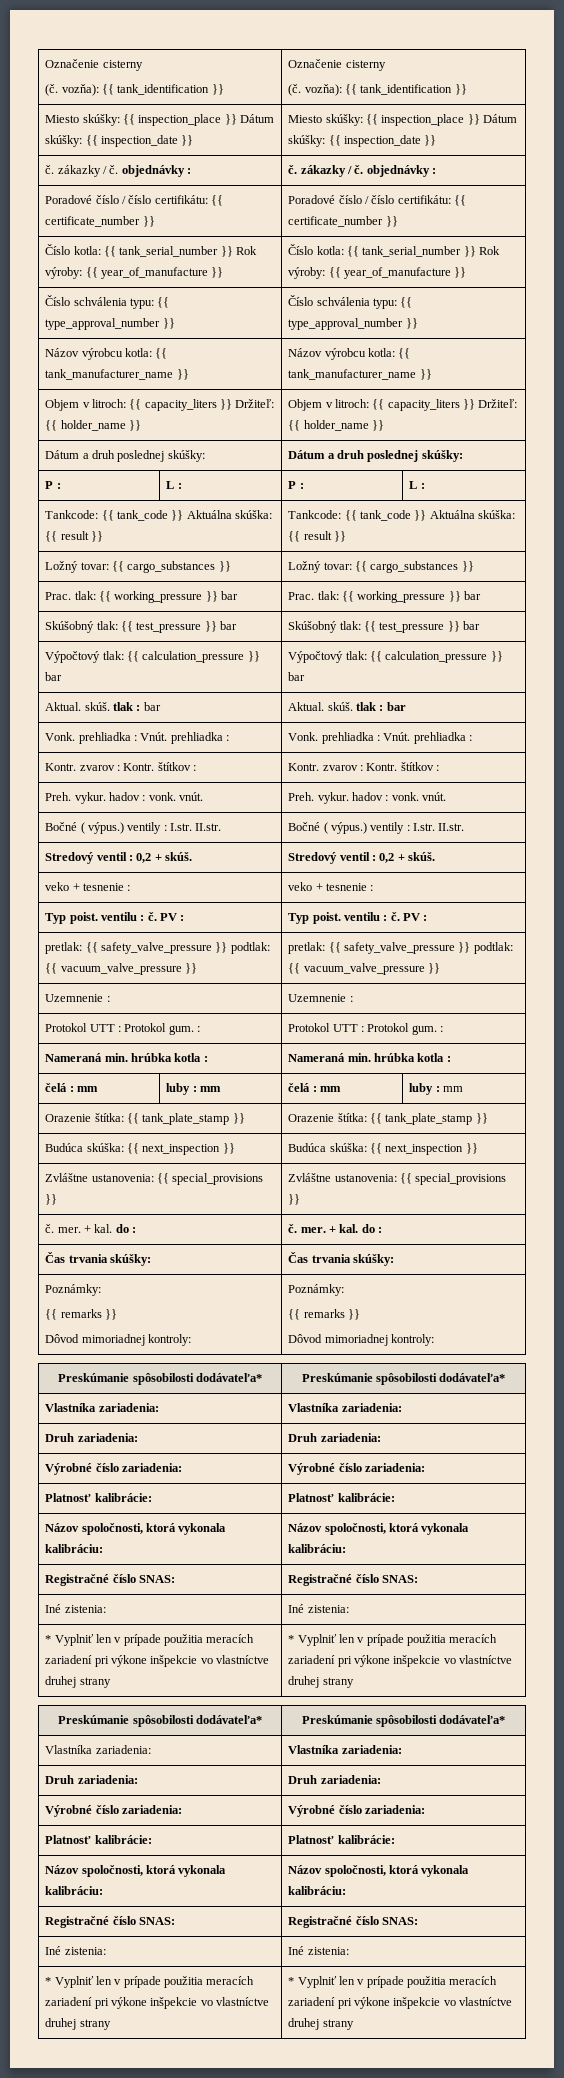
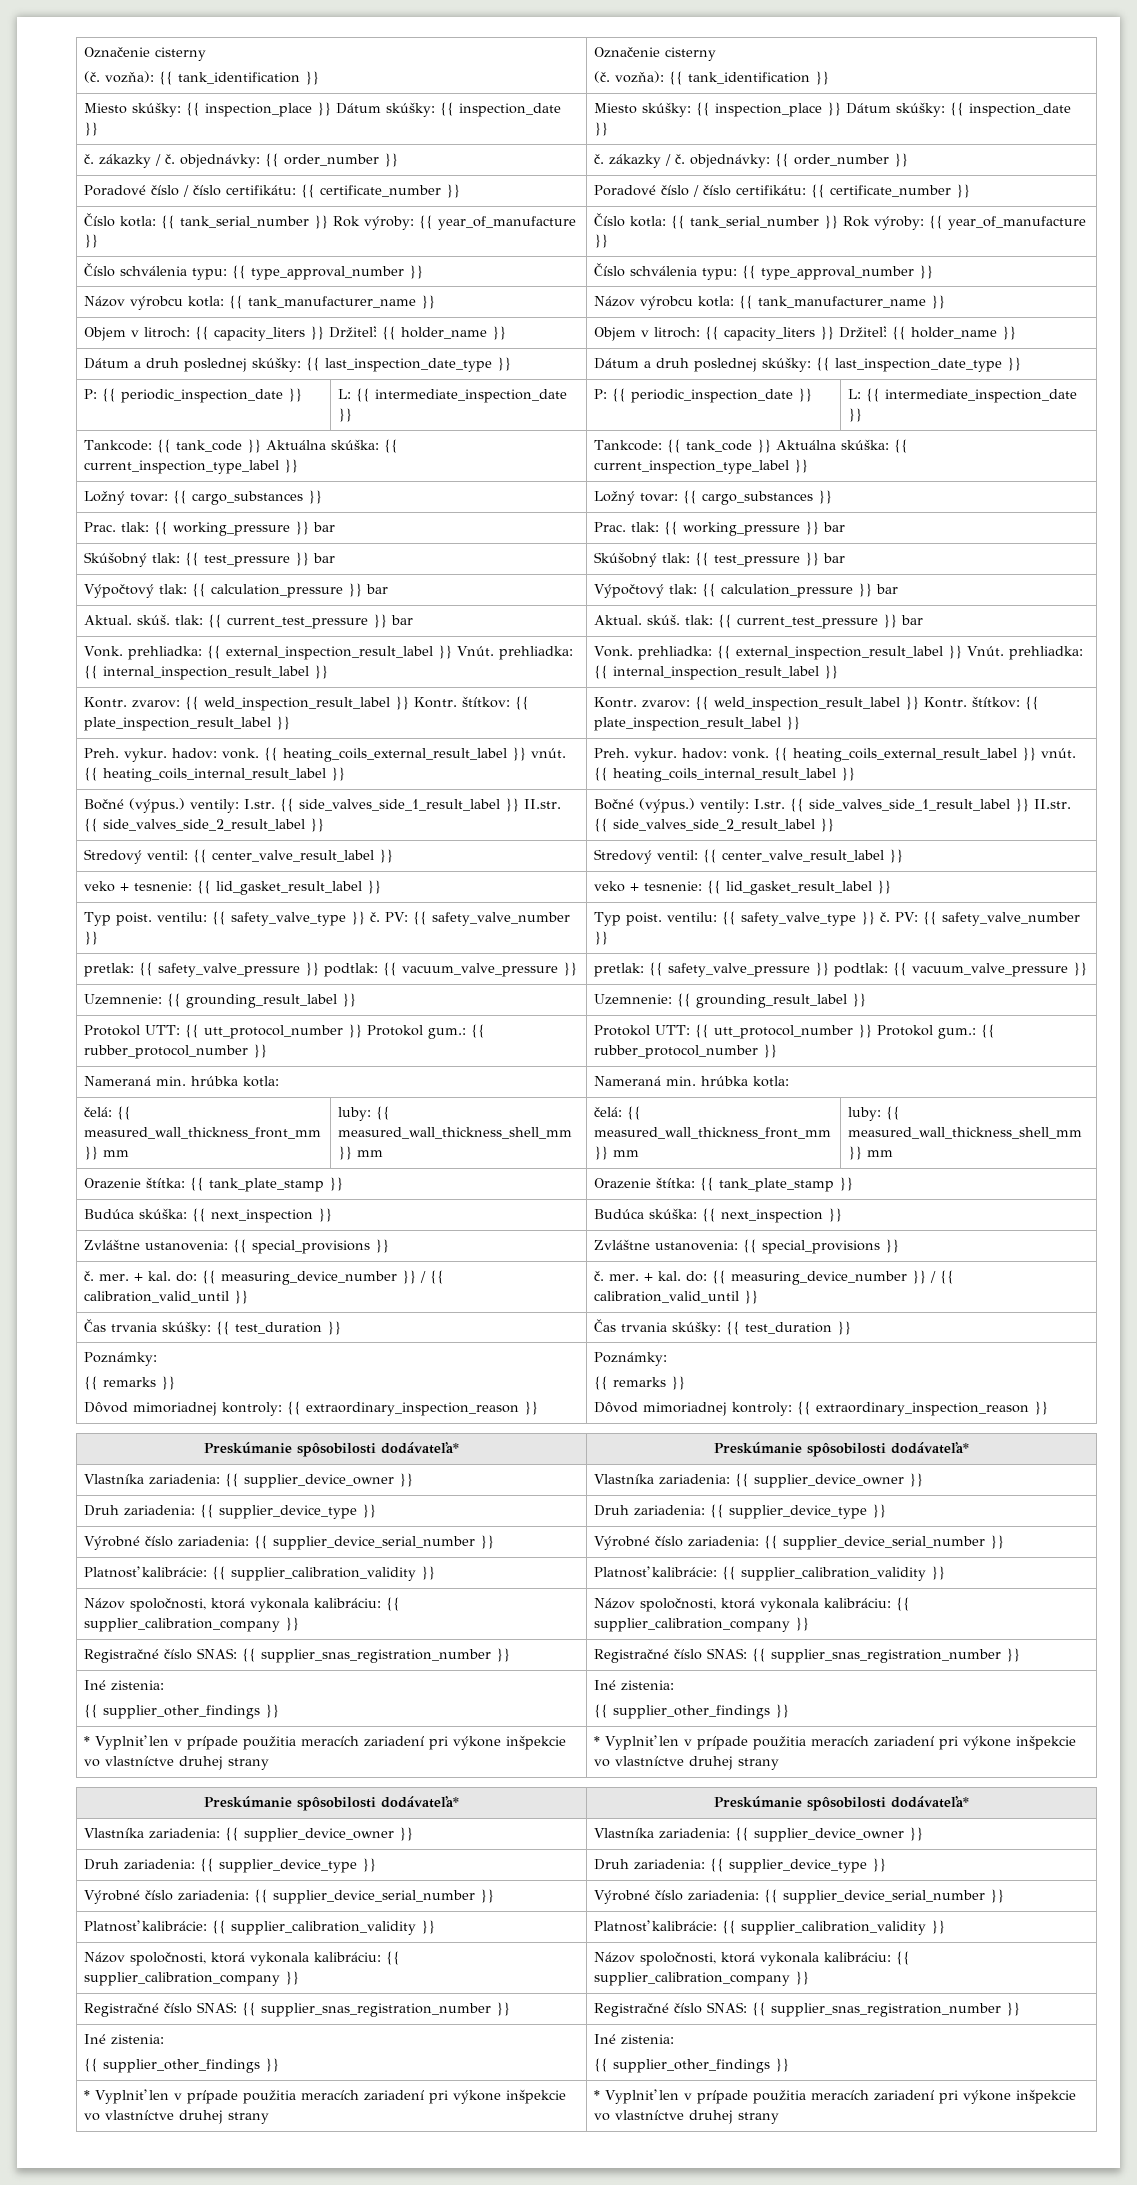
[121,165,192,177] [288,165,437,177] objednávky : | č. zákazky / č. objednávky : -> [179,153,398,168] [593,153,908,168] objednávky: {{ order_number }} | č. zákazky / č. objednávky: {{ order_number }}
[288,450,463,462] [45,481,61,489] [166,481,182,489] [288,481,304,489] [409,481,425,489] [45,510,273,521] [45,531,89,542] | Dátum a druh poslednej skúšky: // P : | L : | P : | L : // Tankcode: {{ tank_code }} Aktuálna skúška: {{ result -> [305,357,511,372] [593,357,1021,372] [83,388,302,403] [337,388,567,403] [337,408,352,422] [593,388,812,403] [847,388,1077,403] [847,408,862,422] [83,439,398,453] [83,460,279,474] {{ last_inspection_date_type }} | Dátum a druh poslednej skúšky: {{ last_inspection_date_type }} // P: {{ periodic_inspection_date }} | L: {{ intermediate_inspection_date }} | P: {{ periodic_inspection_date }} | L: {{ intermediate_inspection_date }} // Tankcode: {{ tank_code }} Aktuálna skúška: {{ current_inspection_type_label
[303,531,332,540] result -> [593,460,789,474] current_inspection_type_label
[112,702,141,711] tlak : -> [174,614,387,629] tlak: {{ current_test_pressure }}
[355,702,406,711] [45,732,230,744] [288,732,473,744] [45,762,197,771] [288,762,440,771] [45,792,204,804] [288,792,447,804] [45,822,222,834] [288,822,465,834] [45,852,193,864] [288,852,436,864] [45,882,131,891] [288,882,374,891] [45,912,185,924] [288,912,428,924] tlak : bar // Vonk. prehliadka : Vnút. prehliadka : | Vonk. prehliadka : Vnút. prehliadka : // Kontr. zvarov : Kontr. štítkov : | Kontr. zvarov : Kontr. štítkov : // Preh. vykur. hadov : vonk. vnút. | Preh. vykur. hadov : vonk. vnút. // Bočné ( výpus.) ventily : I.str. II.str. | Bočné ( výpus.) ventily : I.str. II.str. // Stredový ventil : 0,2 + skúš. | Stredový ventil : 0,2 + skúš. // veko + tesnenie : | veko + tesnenie : // Typ poist. ventilu : č. PV : | Typ poist. ventilu : č. PV : -> [684,614,923,629] [83,645,573,660] [83,665,328,680] [593,645,1083,660] [593,665,838,680] [83,696,529,711] [83,716,290,731] [593,696,1039,711] [593,716,800,731] [83,747,566,762] [83,767,345,782] [593,747,1076,762] [593,767,855,782] [83,798,561,813] [83,818,324,832] [593,798,1071,813] [593,818,834,832] [83,849,393,864] [593,849,903,864] [83,880,381,895] [593,880,891,895] [83,911,570,926] [83,931,98,945] [593,911,1080,926] [593,931,608,945] tlak: {{ current_test_pressure }} bar // Vonk. prehliadka: {{ external_inspection_result_label }} Vnút. prehliadka: {{ internal_inspection_result_label }} | Vonk. prehliadka: {{ external_inspection_result_label }} Vnút. prehliadka: {{ internal_inspection_result_label }} // Kontr. zvarov: {{ weld_inspection_result_label }} Kontr. štítkov: {{ plate_inspection_result_label }} | Kontr. zvarov: {{ weld_inspection_result_label }} Kontr. štítkov: {{ plate_inspection_result_label }} // Preh. vykur. hadov: vonk. {{ heating_coils_external_result_label }} vnút. {{ heating_coils_internal_result_label }} | Preh. vykur. hadov: vonk. {{ heating_coils_external_result_label }} vnút. {{ heating_coils_internal_result_label }} // Bočné (výpus.) ventily: I.str. {{ side_valves_side_1_result_label }} II.str. {{ side_valves_side_2_result_label }} | Bočné (výpus.) ventily: I.str. {{ side_valves_side_1_result_label }} II.str. {{ side_valves_side_2_result_label }} // Stredový ventil: {{ center_valve_result_label }} | Stredový ventil: {{ center_valve_result_label }} // veko + tesnenie: {{ lid_gasket_result_label }} | veko + tesnenie: {{ lid_gasket_result_label }} // Typ poist. ventilu: {{ safety_valve_type }} č. PV: {{ safety_valve_number }} | Typ poist. ventilu: {{ safety_valve_type }} č. PV: {{ safety_valve_number }}
[45,994,110,1002] [288,994,353,1002] [45,1023,201,1035] [288,1023,444,1035] [45,1053,208,1062] [288,1053,451,1062] [45,1083,98,1092] [166,1083,221,1095] [288,1083,341,1092] [409,1083,440,1095] Uzemnenie : | Uzemnenie : // Protokol UTT : Protokol gum. : | Protokol UTT : Protokol gum. : // Nameraná min. hrúbka kotla : | Nameraná min. hrúbka kotla : // čelá : mm | luby : mm | čelá : mm | luby : -> [83,993,356,1008] [593,993,866,1008] [83,1024,485,1039] [83,1044,267,1059] [593,1024,995,1039] [593,1044,777,1059] [83,1076,279,1087] [593,1076,789,1087] [83,1106,131,1120] [83,1127,321,1139] [83,1146,129,1160] [337,1106,390,1121] [337,1127,572,1139] [337,1146,383,1160] [593,1106,641,1120] [593,1127,831,1139] [593,1146,639,1160] [847,1106,900,1121] [847,1127,1082,1139] [847,1146,862,1160] Uzemnenie: {{ grounding_result_label }} | Uzemnenie: {{ grounding_result_label }} // Protokol UTT: {{ utt_protocol_number }} Protokol gum.: {{ rubber_protocol_number }} | Protokol UTT: {{ utt_protocol_number }} Protokol gum.: {{ rubber_protocol_number }} // Nameraná min. hrúbka kotla: | Nameraná min. hrúbka kotla: // čelá: {{ measured_wall_thickness_front_mm }} mm | luby: {{ measured_wall_thickness_shell_mm }} mm | čelá: {{ measured_wall_thickness_front_mm }} mm | luby: {{ measured_wall_thickness_shell_mm }}
[115,1224,137,1233] [288,1224,383,1233] [45,1252,151,1266] [288,1252,394,1266] [45,1284,102,1296] [45,1309,117,1320] [45,1334,191,1346] [288,1284,345,1296] [288,1309,360,1320] [288,1334,434,1346] [58,1373,262,1385] [301,1373,506,1385] [45,1403,159,1412] [288,1403,402,1412] [45,1433,138,1442] [288,1433,381,1442] [45,1463,182,1475] [288,1463,425,1475] [45,1493,152,1502] [288,1493,395,1502] [45,1523,227,1535] [45,1544,104,1553] [288,1523,470,1535] [288,1544,347,1553] [45,1574,175,1586] [288,1574,418,1586] [45,1604,106,1613] [288,1604,349,1613] do : | č. mer. + kal. do : // Čas trvania skúšky: | Čas trvania skúšky: // Poznámky: // {{ remarks }} // Dôvod mimoriadnej kontroly: | Poznámky: // {{ remarks }} // Dôvod mimoriadnej kontroly: // Preskúmanie spôsobilosti dodávateľa* | Preskúmanie spôsobilosti dodávateľa* // Vlastníka zariadenia: | Vlastníka zariadenia: // Druh zariadenia: | Druh zariadenia: // Výrobné číslo zariadenia: | Výrobné číslo zariadenia: // Platnosť kalibrácie: | Platnosť kalibrácie: // Názov spoločnosti, ktorá vykonala kalibráciu: | Názov spoločnosti, ktorá vykonala kalibráciu: // Registračné číslo SNAS: | Registračné číslo SNAS: // Iné zistenia: | Iné zistenia: -> [175,1270,444,1285] [83,1290,248,1304] [593,1270,954,1285] [593,1290,758,1304] [83,1319,341,1336] [593,1319,851,1336] [83,1352,157,1366] [83,1376,175,1390] [83,1401,538,1416] [593,1352,667,1366] [593,1376,685,1390] [593,1401,1048,1416] [204,1442,460,1457] [714,1442,969,1457] [83,1473,413,1488] [593,1473,923,1488] [83,1504,376,1519] [593,1504,886,1519] [83,1535,494,1550] [593,1535,1004,1550] [83,1566,435,1581] [593,1566,945,1581] [83,1597,400,1612] [83,1617,299,1632] [593,1597,910,1612] [593,1617,809,1632] [83,1648,510,1663] [593,1648,1020,1663] [83,1680,164,1691] [83,1704,279,1719] [593,1680,674,1691] [593,1704,789,1719] do: {{ measuring_device_number }} / {{ calibration_valid_until }} | č. mer. + kal. do: {{ measuring_device_number }} / {{ calibration_valid_until }} // Čas trvania skúšky: {{ test_duration }} | Čas trvania skúšky: {{ test_duration }} // Poznámky: // {{ remarks }} // Dôvod mimoriadnej kontroly: {{ extraordinary_inspection_reason }} | Poznámky: // {{ remarks }} // Dôvod mimoriadnej kontroly: {{ extraordinary_inspection_reason }} // Preskúmanie spôsobilosti dodávateľa* | Preskúmanie spôsobilosti dodávateľa* // Vlastníka zariadenia: {{ supplier_device_owner }} | Vlastníka zariadenia: {{ supplier_device_owner }} // Druh zariadenia: {{ supplier_device_type }} | Druh zariadenia: {{ supplier_device_type }} // Výrobné číslo zariadenia: {{ supplier_device_serial_number }} | Výrobné číslo zariadenia: {{ supplier_device_serial_number }} // Platnosť kalibrácie: {{ supplier_calibration_validity }} | Platnosť kalibrácie: {{ supplier_calibration_validity }} // Názov spoločnosti, ktorá vykonala kalibráciu: {{ supplier_calibration_company }} | Názov spoločnosti, ktorá vykonala kalibráciu: {{ supplier_calibration_company }} // Registračné číslo SNAS: {{ supplier_snas_registration_number }} | Registračné číslo SNAS: {{ supplier_snas_registration_number }} // Iné zistenia: // {{ supplier_other_findings }} | Iné zistenia: // {{ supplier_other_findings }}
[288,1745,402,1754] [45,1775,138,1784] [288,1775,381,1784] [45,1805,182,1817] [288,1805,425,1817] [45,1835,152,1844] [288,1835,395,1844] [45,1865,227,1877] [45,1886,104,1895] [288,1865,470,1877] [288,1886,347,1895] [45,1916,175,1928] [288,1916,418,1928] [45,1946,106,1955] [288,1946,349,1955] | Vlastníka zariadenia: // Druh zariadenia: | Druh zariadenia: // Výrobné číslo zariadenia: | Výrobné číslo zariadenia: // Platnosť kalibrácie: | Platnosť kalibrácie: // Názov spoločnosti, ktorá vykonala kalibráciu: | Názov spoločnosti, ktorá vykonala kalibráciu: // Registračné číslo SNAS: | Registračné číslo SNAS: // Iné zistenia: | Iné zistenia: -> [224,1827,413,1842] [593,1827,923,1842] [83,1858,376,1873] [593,1858,886,1873] [83,1889,494,1904] [593,1889,1004,1904] [83,1920,435,1935] [593,1920,945,1935] [83,1951,400,1966] [83,1971,299,1986] [593,1951,910,1966] [593,1971,809,1986] [83,2002,510,2017] [593,2002,1020,2017] [83,2034,164,2045] [83,2058,279,2073] [593,2034,674,2045] [593,2058,789,2073] {{ supplier_device_owner }} | Vlastníka zariadenia: {{ supplier_device_owner }} // Druh zariadenia: {{ supplier_device_type }} | Druh zariadenia: {{ supplier_device_type }} // Výrobné číslo zariadenia: {{ supplier_device_serial_number }} | Výrobné číslo zariadenia: {{ supplier_device_serial_number }} // Platnosť kalibrácie: {{ supplier_calibration_validity }} | Platnosť kalibrácie: {{ supplier_calibration_validity }} // Názov spoločnosti, ktorá vykonala kalibráciu: {{ supplier_calibration_company }} | Názov spoločnosti, ktorá vykonala kalibráciu: {{ supplier_calibration_company }} // Registračné číslo SNAS: {{ supplier_snas_registration_number }} | Registračné číslo SNAS: {{ supplier_snas_registration_number }} // Iné zistenia: // {{ supplier_other_findings }} | Iné zistenia: // {{ supplier_other_findings }}

